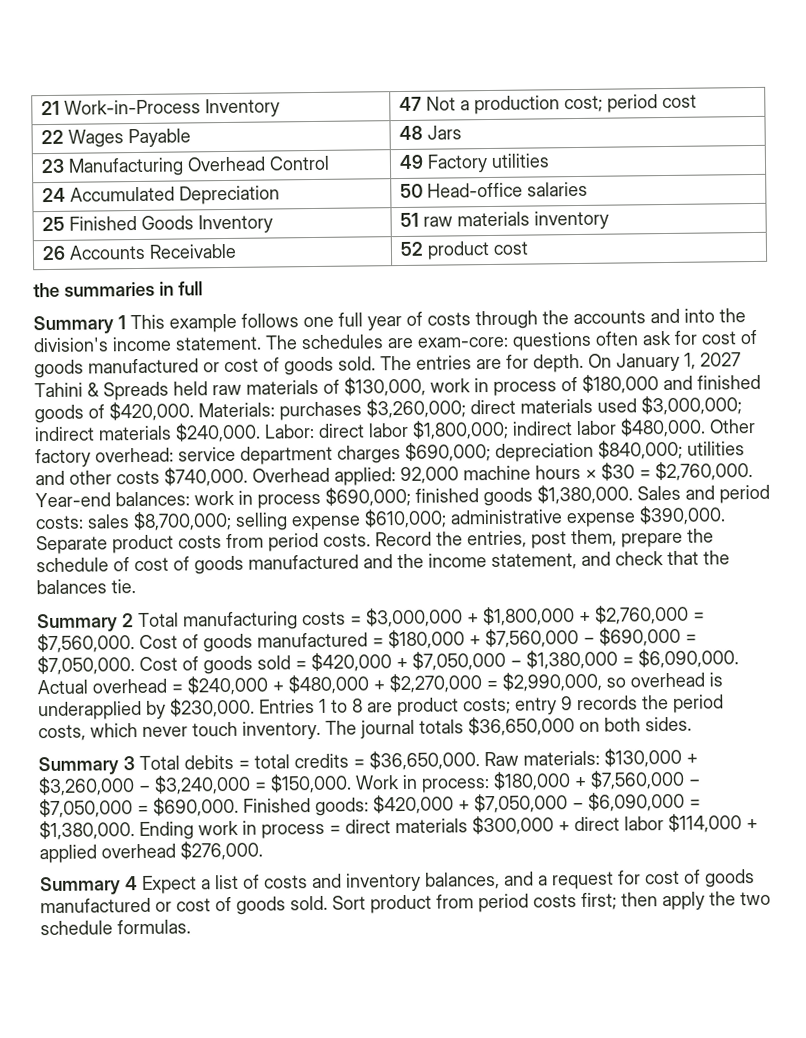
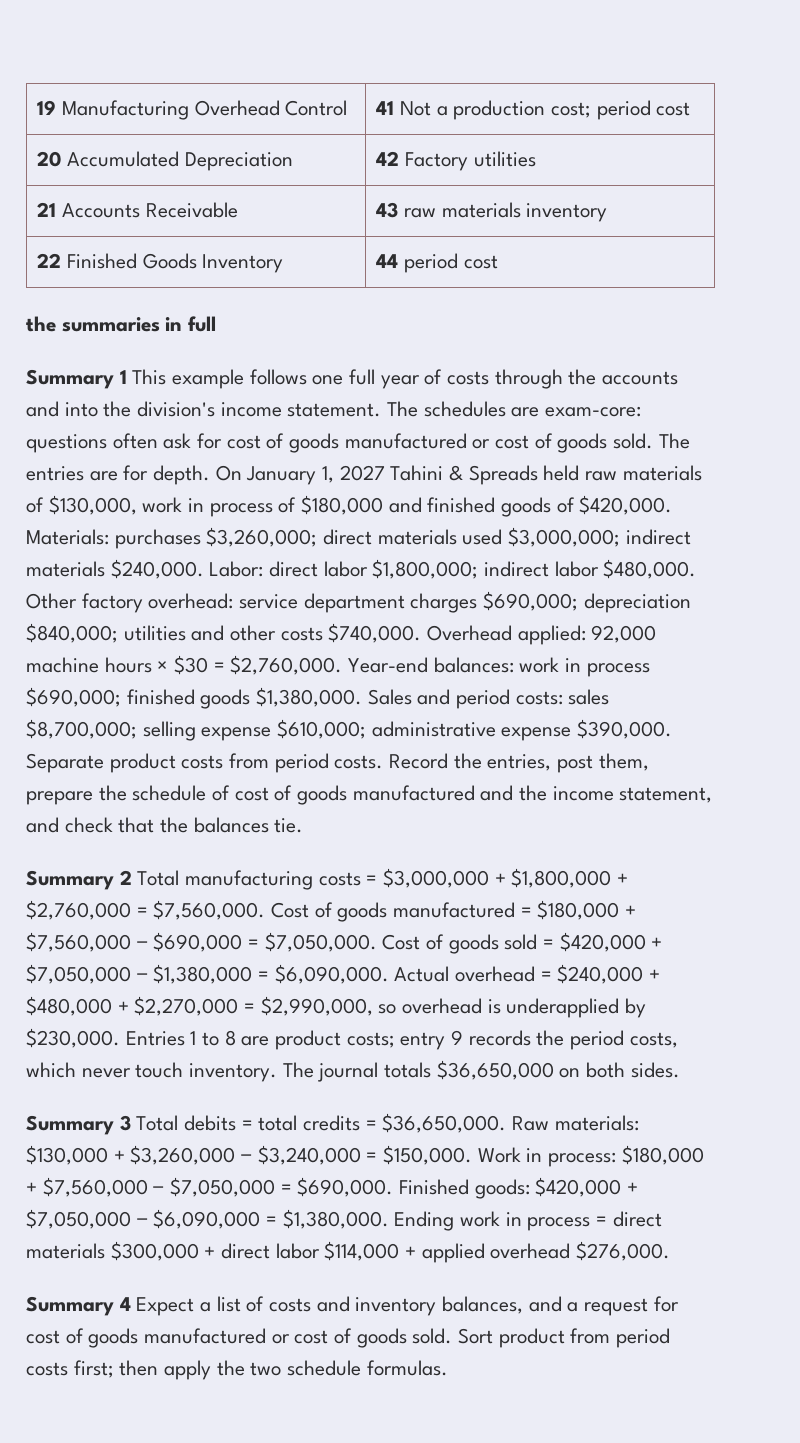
[40,98,280,118] [398,96,422,112] 21 Work-in-Process Inventory | 47 -> [37,100,348,120] [376,101,395,115] 19 Manufacturing Overhead Control | 41
[40,128,191,148] [398,125,462,141] [40,155,330,177] [398,153,550,173] [41,185,280,205] [399,181,588,199] [41,214,273,234] [399,210,609,230] [41,243,237,261] [399,241,490,260] 22 Wages Payable | 48 Jars // 23 Manufacturing Overhead Control | 49 Factory utilities // 24 Accumulated Depreciation | 50 Head-office salaries // 25 Finished Goods Inventory | 51 raw materials inventory // 26 Accounts Receivable | 52 product -> [37,151,293,171] [376,151,536,171] [37,202,238,218] [376,202,608,222] [37,253,284,273] [376,253,458,273] 20 Accumulated Depreciation | 42 Factory utilities // 21 Accounts Receivable | 43 raw materials inventory // 22 Finished Goods Inventory | 44 period

